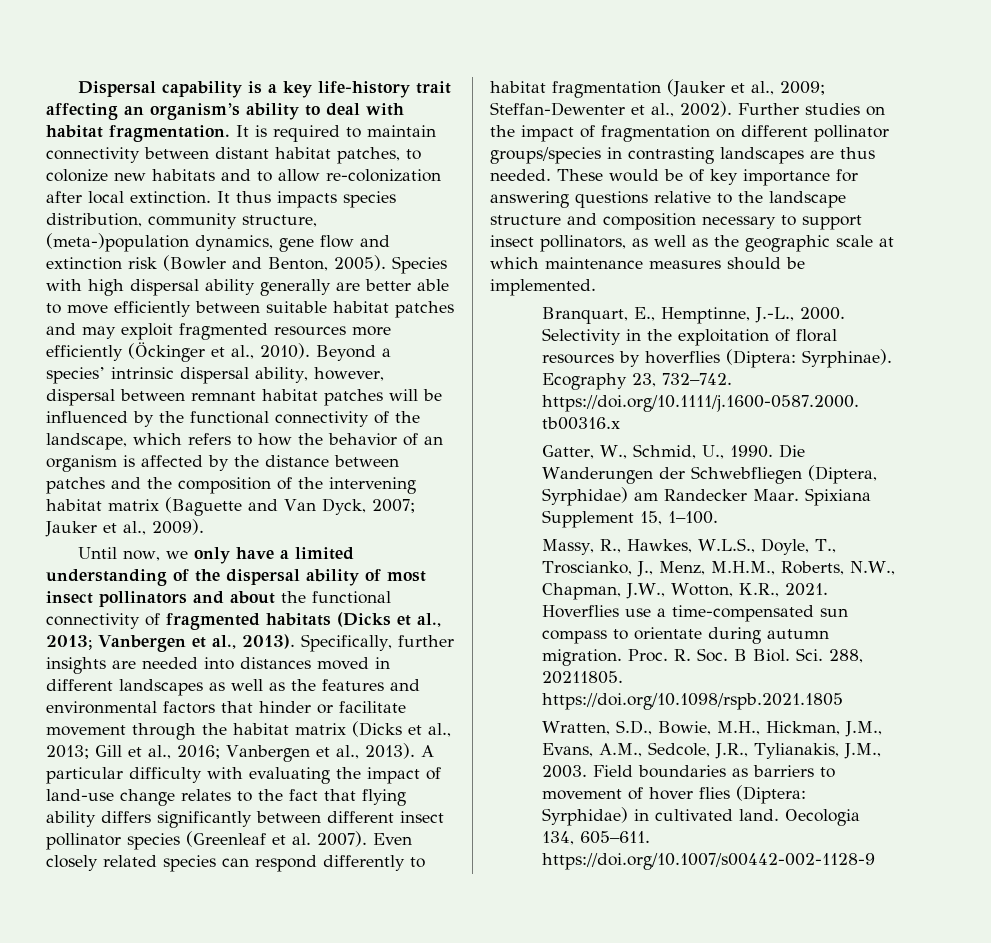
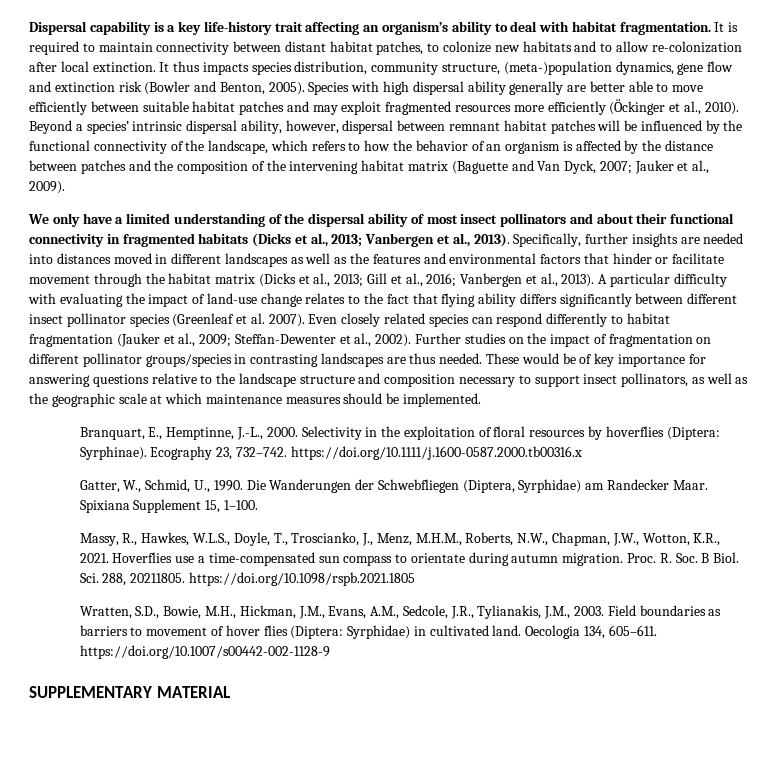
[77,547,188,561] Until now, we -> [28,214,49,224] We
[281,591,391,604] [46,613,160,629] the functional connectivity of -> [636,213,735,224] [29,234,120,247] their functional connectivity in
(876, 861) none -> [29,686,230,698] // SUPPLEMENTARY MATERIAL

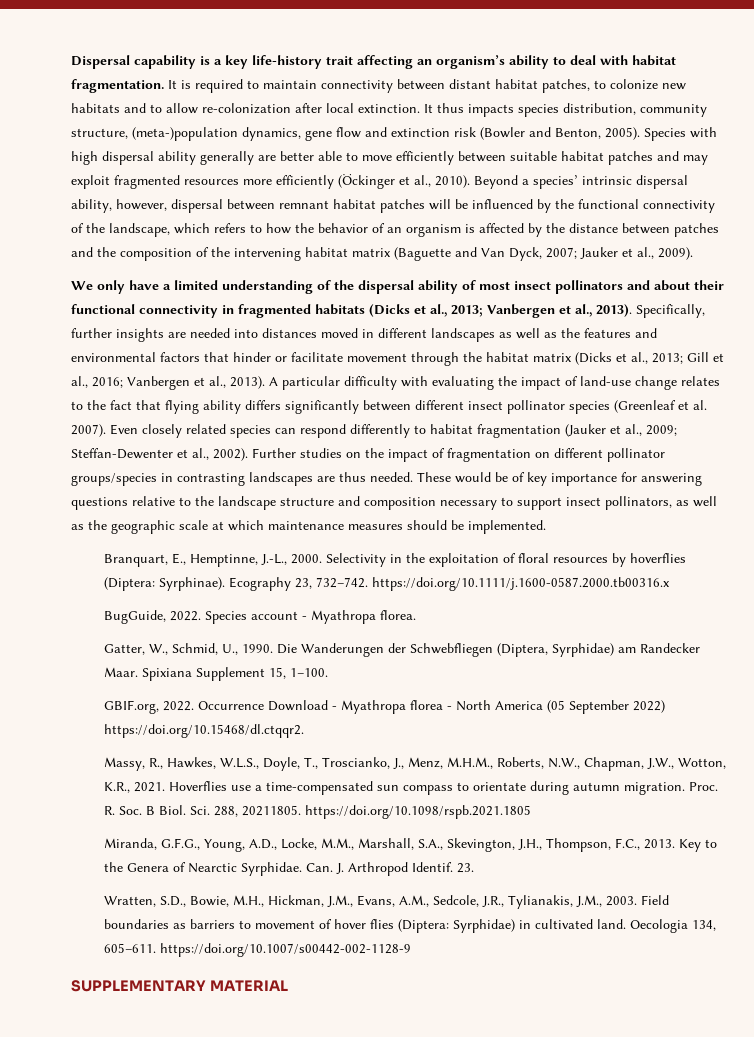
(582, 453) none -> [103,610,416,624] // BugGuide, 2022. Species account - Myathropa florea.
(258, 505) none -> [103,700,665,714] [103,724,304,738] // GBIF.org, 2022. Occurrence Download - Myathropa florea - North America (05 September 2022) https://doi.org/10.15468/dl.ctqqr2.
(415, 579) none -> [103,838,717,852] [103,862,474,876] // Miranda, G.F.G., Young, A.D., Locke, M.M., Marshall, S.A., Skevington, J.H., Thompson, F.C., 2013. Key to the Genera of Nearctic Syrphidae. Can. J. Arthropod Identif. 23.

